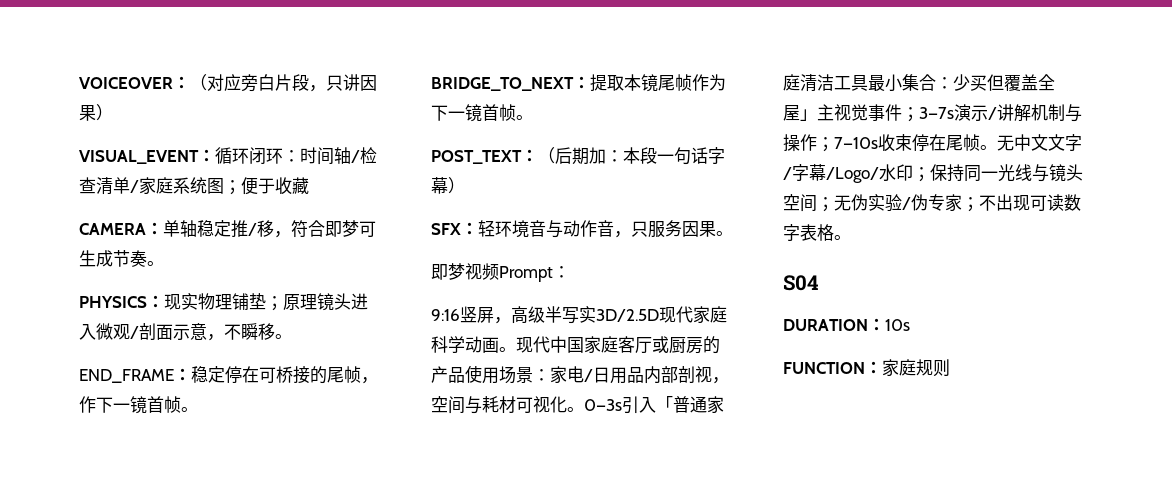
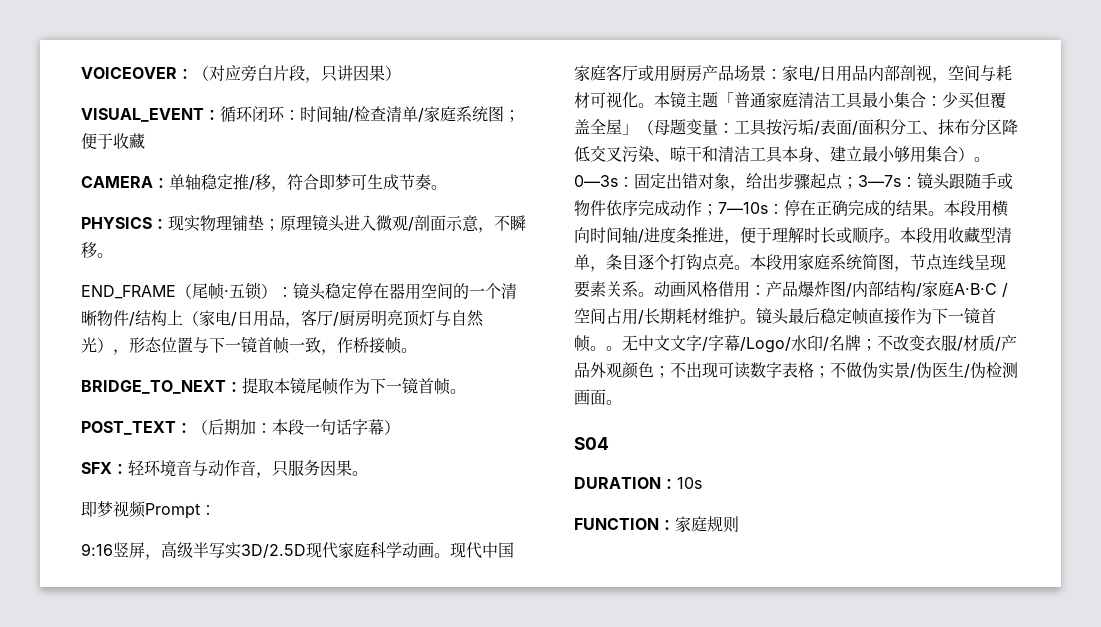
[174,366,378,384] [79,396,164,414] ：稳定停在可桥接的尾帧，作下一镜首 -> [176,282,517,300] [81,309,484,328] [81,336,385,355] （尾帧·五锁）：镜头稳定停在器用空间的一个清晰物件/结构上（家电/日用品，客厅/厨房明亮顶灯与自然光），形态位置与下一镜首帧一致，作桥接
[669,336,720,354] [431,365,499,384] 厨房的产品使用 -> [654,65,734,82] 用厨房产品
[584,396,656,414] 0—3s引入 -> [654,91,718,108] 本镜主题
[817,104,1082,122] [783,134,980,152] 主视觉事件；3—7s演示/讲解机制与操作；7—10s收束停在尾帧 -> [638,119,1018,136] [574,145,990,163] [574,172,1013,191] [574,199,1008,217] [574,227,1012,245] [574,253,1006,272] [574,281,1008,298] [574,307,996,325] [574,335,606,352] （母题变量：工具按污垢/表面/面积分工、抹布分区降低交叉污染、晾干和清洁工具本身、建立最小够用集合）。0—3s：固定出错对象，给出步骤起点；3—7s：镜头跟随手或物件依序完成动作；7—10s：停在正确完成的结果。本段用横向时间轴/进度条推进，便于理解时长或顺序。本段用收藏型清单，条目逐个打钩点亮。本段用家庭系统简图，节点连线呈现要素关系。动画风格借用：产品爆炸图/内部结构/家庭A·B·C /空间占用/长期耗材维护。镜头最后稳定帧直接作为下一镜首帧。
[913,164,1083,182] [783,194,962,212] ；保持同一光线与镜头空间；无伪实验/伪专家 -> [823,335,1017,352] [574,362,654,379] /名牌；不改变衣服/材质/产品外观颜色
(834, 232) none -> [814,362,1018,379] [574,389,606,405] ；不做伪实景/伪医生/伪检测画面

